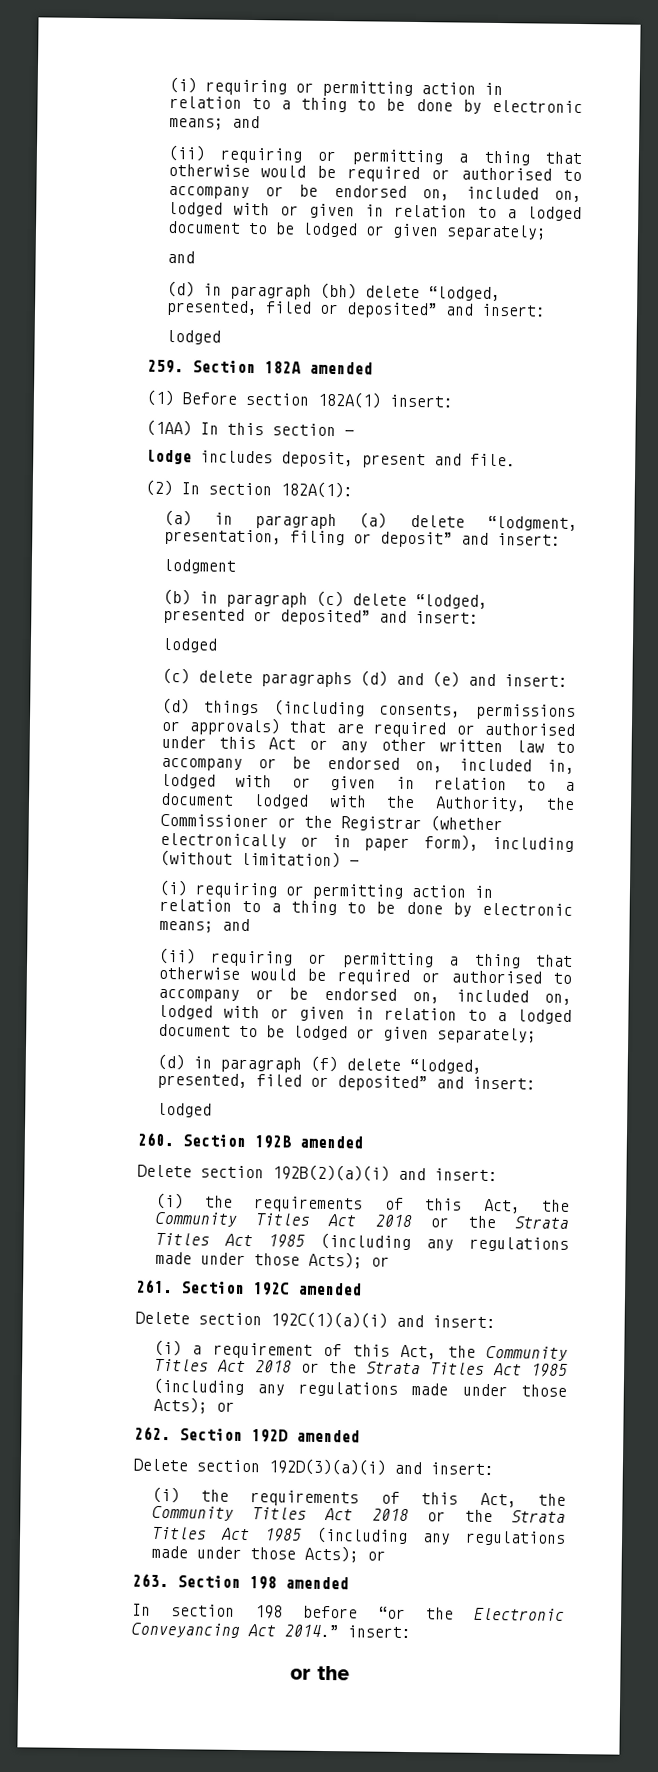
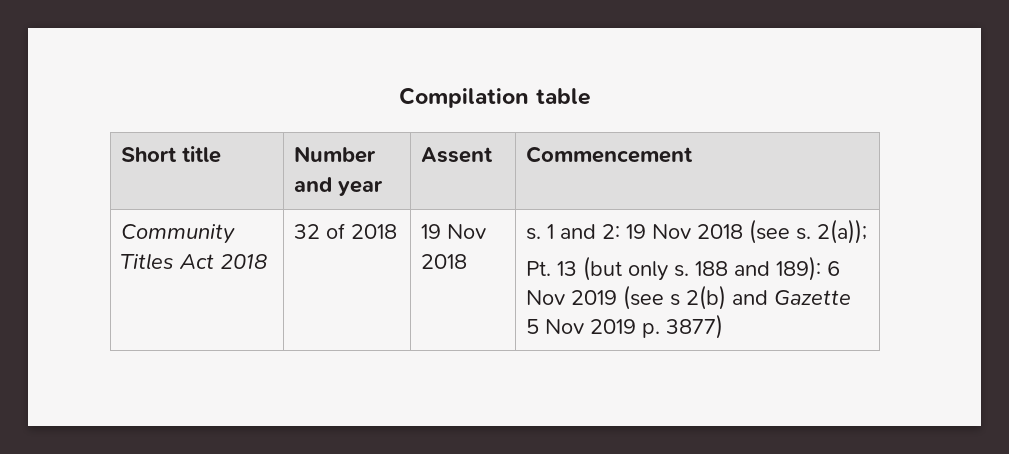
[168,76,503,97] [168,95,584,114] [168,115,260,130] [167,144,582,166] [167,163,582,183] [167,184,582,203] [167,201,583,222] [166,220,547,241] [166,250,195,264] [166,280,501,302] [165,299,546,319] [165,329,221,345] [146,359,373,375] [145,389,454,409] [145,419,354,437] [145,449,516,469] [144,479,353,499] [163,509,578,532] [163,528,561,548] [162,558,236,574] [162,588,488,609] [162,607,479,626] [161,637,218,653] [161,667,568,688] [161,697,576,720] [160,717,575,738] [160,735,576,754] [160,756,575,774] [160,773,575,791] [159,792,575,812] [159,813,503,833] [159,832,574,852] [159,849,359,869] [158,879,494,900] [158,898,574,917] [158,918,250,933] [158,947,573,969] [157,966,572,986] [157,987,572,1005] [157,1004,573,1024] [157,1023,537,1044] [156,1053,482,1074] [156,1072,536,1092] [156,1102,212,1118] [136,1132,363,1149] [136,1164,498,1182] [155,1192,570,1214] [154,1211,569,1229] [154,1232,569,1252] [154,1251,390,1269] [135,1279,362,1296] [134,1311,496,1329] [153,1339,568,1361] [153,1358,569,1377] [152,1377,567,1397] [152,1396,235,1414] [133,1426,360,1443] [132,1458,494,1476] [151,1486,566,1508] [151,1505,566,1523] [151,1526,566,1546] [150,1545,386,1563] [131,1573,349,1590] [131,1603,565,1621] [130,1622,411,1639] [289,1665,350,1681] (i) requiring or permitting action in relation to a thing to be done by electronic means; and // (ii) requiring or permitting a thing that otherwise would be required or authorised to accompany or be endorsed on, included on, lodged with or given in relation to a lodged document to be lodged or given separately; // and // (d) in paragraph (bh) delete “lodged, presented, filed or deposited” and insert: // lodged // 259. Section 182A amended // (1) Before section 182A(1) insert: // (1AA) In this section — // lodge includes deposit, present and file. // (2) In section 182A(1): // (a) in paragraph (a) delete “lodgment, presentation, filing or deposit” and insert: // lodgment // (b) in paragraph (c) delete “lodged, presented or deposited” and insert: // lodged // (c) delete paragraphs (d) and (e) and insert: // (d) things (including consents, permissions or approvals) that are required or authorised under this Act or any other written law to accompany or be endorsed on, included in, lodged with or given in relation to a document lodged with the Authority, the Commissioner or the Registrar (whether electronically or in paper form), including (without limitation) — // (i) requiring or permitting action in relation to a thing to be done by electronic means; and // (ii) requiring or permitting a thing that otherwise would be required or authorised to accompany or be endorsed on, included on, lodged with or given in relation to a lodged document to be lodged or given separately; // (d) in paragraph (f) delete “lodged, presented, filed or deposited” and insert: // lodged // 260. Section 192B amended // Delete section 192B(2)(a)(i) and insert: // (i) the requirements of this Act, the Community Titles Act 2018 or the Strata Titles Act 1985 (including any regulations made under those Acts); or // 261. Section 192C amended // Delete section 192C(1)(a)(i) and insert: // (i) a requirement of this Act, the Community Titles Act 2018 or the Strata Titles Act 1985 (including any regulations made under those Acts); or // 262. Section 192D amended // Delete section 192D(3)(a)(i) and insert: // (i) the requirements of this Act, the Community Titles Act 2018 or the Strata Titles Act 1985 (including any regulations made under those Acts); or // 263. Section 198 amended // In section 198 before “or the Electronic Conveyancing Act 2014.” insert: // or the -> [399,87,591,108] [120,146,221,163] [293,146,376,163] [293,177,383,196] [420,147,493,163] [525,146,693,163] [120,224,235,244] [120,253,267,270] [293,223,397,239] [420,224,486,239] [420,254,467,269] [525,219,867,244] [525,256,840,281] [525,285,851,310] [525,314,723,339] Compilation table // Short title | Number and year | Assent | Commencement // Community Titles Act 2018 | 32 of 2018 | 19 Nov 2018 | s. 1 and 2: 19 Nov 2018 (see s. 2(a)); // Pt. 13 (but only s. 188 and 189): 6 Nov 2019 (see s 2(b) and Gazette 5 Nov 2019 p. 3877)

